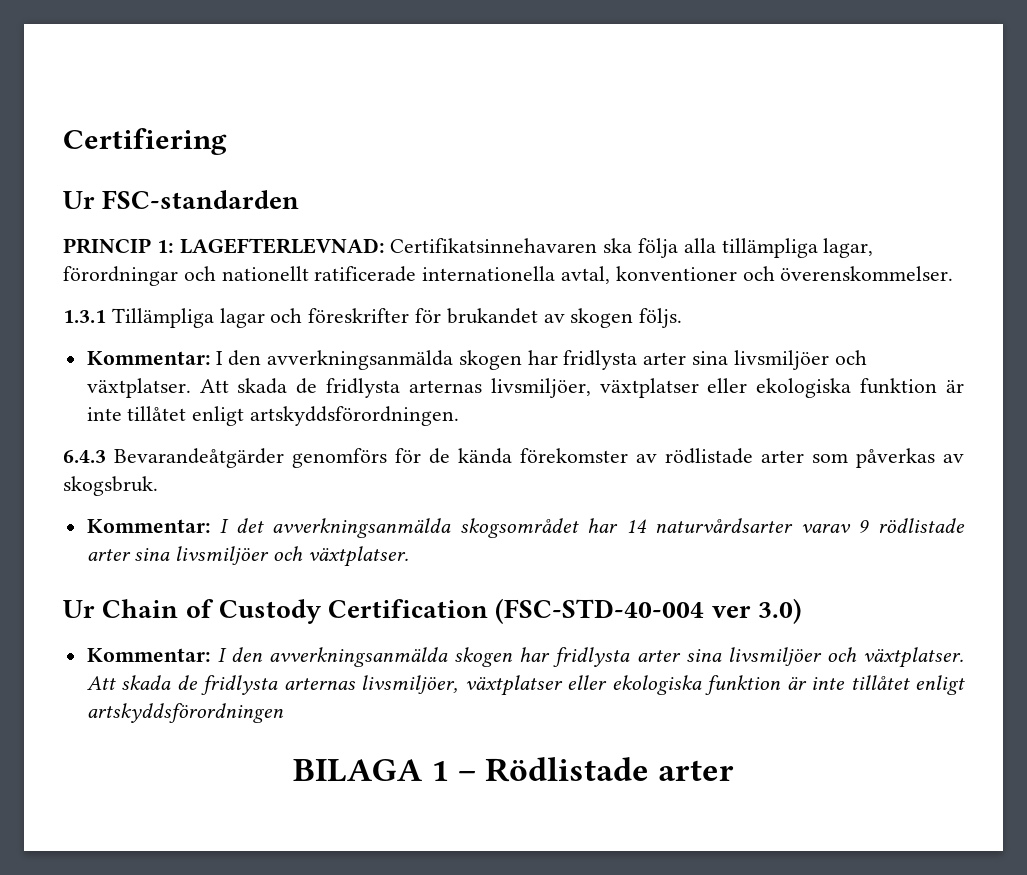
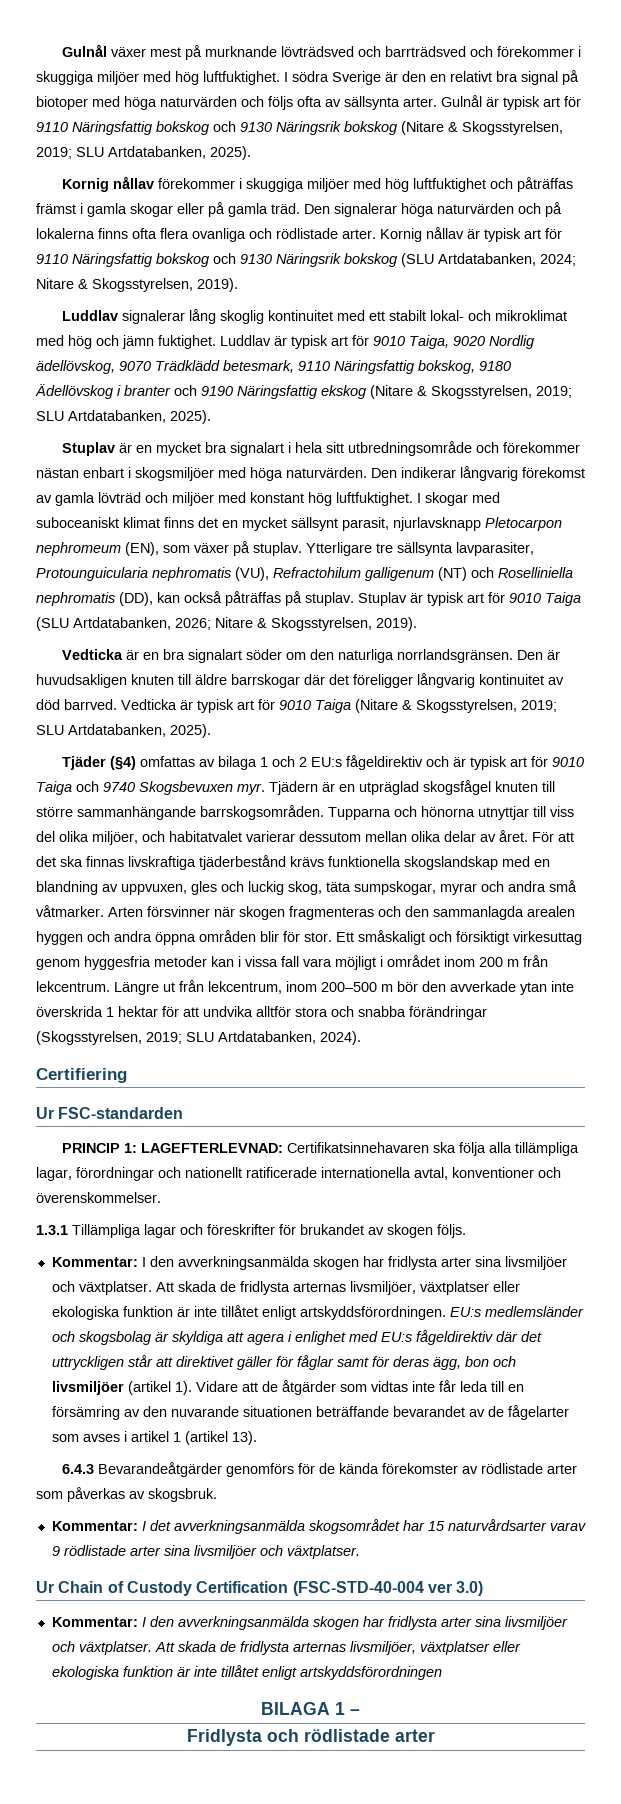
(63, 141) none -> [62,44,582,60] [36,70,579,85] [36,95,581,110] [36,121,563,135] [36,146,251,160] [62,176,574,192] [36,202,562,217] [36,227,562,242] [36,253,576,267] [36,278,238,292] [62,309,568,324] [36,335,534,349] [36,360,511,374] [35,384,572,399] [36,410,211,424] [62,441,581,456] [36,466,585,481] [36,492,500,506] [36,517,562,531] [36,541,534,556] [36,567,573,581] [36,591,581,606] [36,617,417,631] [62,649,561,663] [36,673,564,688] [36,699,557,713] [36,724,211,738] [62,755,585,770] [36,780,555,795] [36,805,574,820] [36,830,574,845] [36,855,550,870] [36,880,577,895] [36,905,575,920] [36,930,582,945] [36,955,548,970] [36,980,574,995] [36,1006,487,1020] [36,1031,361,1045] Gulnål växer mest på murknande lövträdsved och barrträdsved och förekommer i skuggiga miljöer med hög luftfuktighet. I södra Sverige är den en relativt bra signal på biotoper med höga naturvärden och följs ofta av sällsynta arter. Gulnål är typisk art för 9110 Näringsfattig bokskog och 9130 Näringsrik bokskog (Nitare & Skogsstyrelsen, 2019; SLU Artdatabanken, 2025). // Kornig nållav förekommer i skuggiga miljöer med hög luftfuktighet och påträffas främst i gamla skogar eller på gamla träd. Den signalerar höga naturvärden och på lokalerna finns ofta flera ovanliga och rödlistade arter. Kornig nållav är typisk art för 9110 Näringsfattig bokskog och 9130 Näringsrik bokskog (SLU Artdatabanken, 2024; Nitare & Skogsstyrelsen, 2019). // Luddlav signalerar lång skoglig kontinuitet med ett stabilt lokal- och mikroklimat med hög och jämn fuktighet. Luddlav är typisk art för 9010 Taiga, 9020 Nordlig ädellövskog, 9070 Trädklädd betesmark, 9110 Näringsfattig bokskog, 9180 Ädellövskog i branter och 9190 Näringsfattig ekskog (Nitare & Skogsstyrelsen, 2019; SLU Artdatabanken, 2025). // Stuplav är en mycket bra signalart i hela sitt utbredningsområde och förekommer nästan enbart i skogsmiljöer med höga naturvärden. Den indikerar långvarig förekomst av gamla lövträd och miljöer med konstant hög luftfuktighet. I skogar med suboceaniskt klimat finns det en mycket sällsynt parasit, njurlavsknapp Pletocarpon nephromeum (EN), som växer på stuplav. Ytterligare tre sällsynta lavparasiter, Protounguicularia nephromatis (VU), Refractohilum galligenum (NT) och Roselliniella nephromatis (DD), kan också påträffas på stuplav. Stuplav är typisk art för 9010 Taiga (SLU Artdatabanken, 2026; Nitare & Skogsstyrelsen, 2019). // Vedticka är en bra signalart söder om den naturliga norrlandsgränsen. Den är huvudsakligen knuten till äldre barrskogar där det föreligger långvarig kontinuitet av död barrved. Vedticka är typisk art för 9010 Taiga (Nitare & Skogsstyrelsen, 2019; SLU Artdatabanken, 2025). // Tjäder (§4) omfattas av bilaga 1 och 2 EU:s fågeldirektiv och är typisk art för 9010 Taiga och 9740 Skogsbevuxen myr. Tjädern är en utpräglad skogsfågel knuten till större sammanhängande barrskogsområden. Tupparna och hönorna utnyttjar till viss del olika miljöer, och habitatvalet varierar dessutom mellan olika delar av året. För att det ska finnas livskraftiga tjäderbestånd krävs funktionella skogslandskap med en blandning av uppvuxen, gles och luckig skog, täta sumpskogar, myrar och andra små våtmarker. Arten försvinner när skogen fragmenteras och den sammanlagda arealen hyggen och andra öppna områden blir för stor. Ett småskaligt och försiktigt virkesuttag genom hyggesfria metoder kan i vissa fall vara möjligt i området inom 200 m från lekcentrum. Längre ut från lekcentrum, inom 200–500 m bör den avverkade ytan inte överskrida 1 hektar för att undvika alltför stora och snabba förändringar (Skogsstyrelsen, 2019; SLU Artdatabanken, 2024). //
(460, 416) none -> [449,1306,584,1317] [51,1330,542,1345] [51,1355,516,1370] [51,1380,524,1395] [51,1405,569,1420] [51,1431,257,1445] EU:s medlemsländer och skogsbolag är skyldiga att agera i enlighet med EU:s fågeldirektiv där det uttryckligen står att direktivet gäller för fåglar samt för deras ägg, bon och livsmiljöer (artikel 1). Vidare att de åtgärder som vidtas inte får leda till en försämring av den nuvarande situationen beträffande bevarandet av de fågelarter som avses i artikel 1 (artikel 13).
[625,519,647,533] 14 -> [427,1521,445,1531] 15
[484,757,649,782] Rödlistade -> [186,1729,390,1746] // Fridlysta och rödlistade

